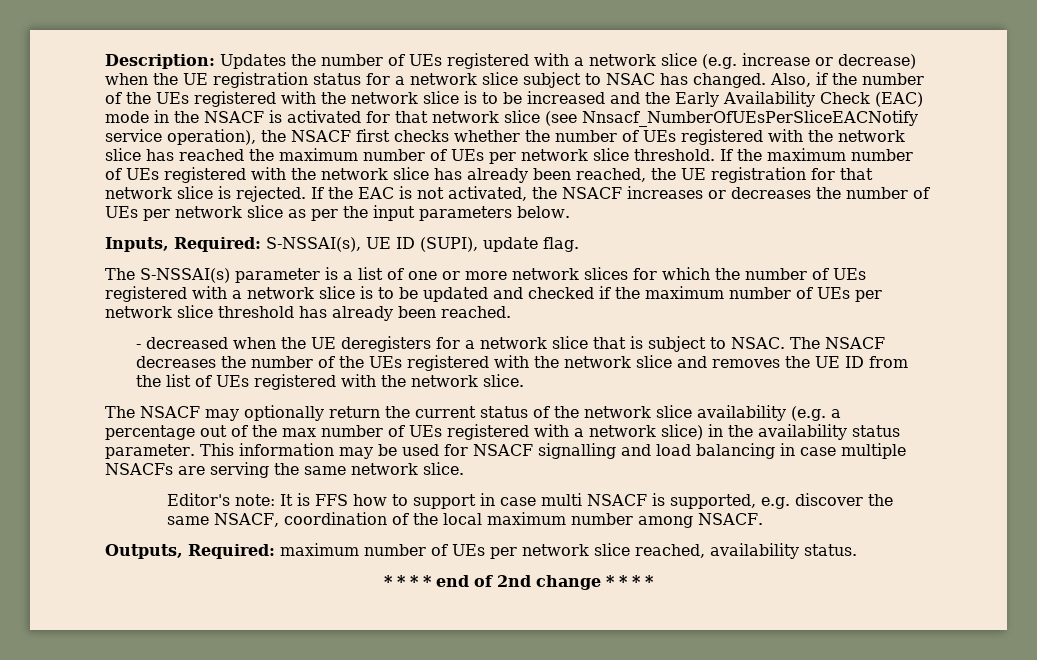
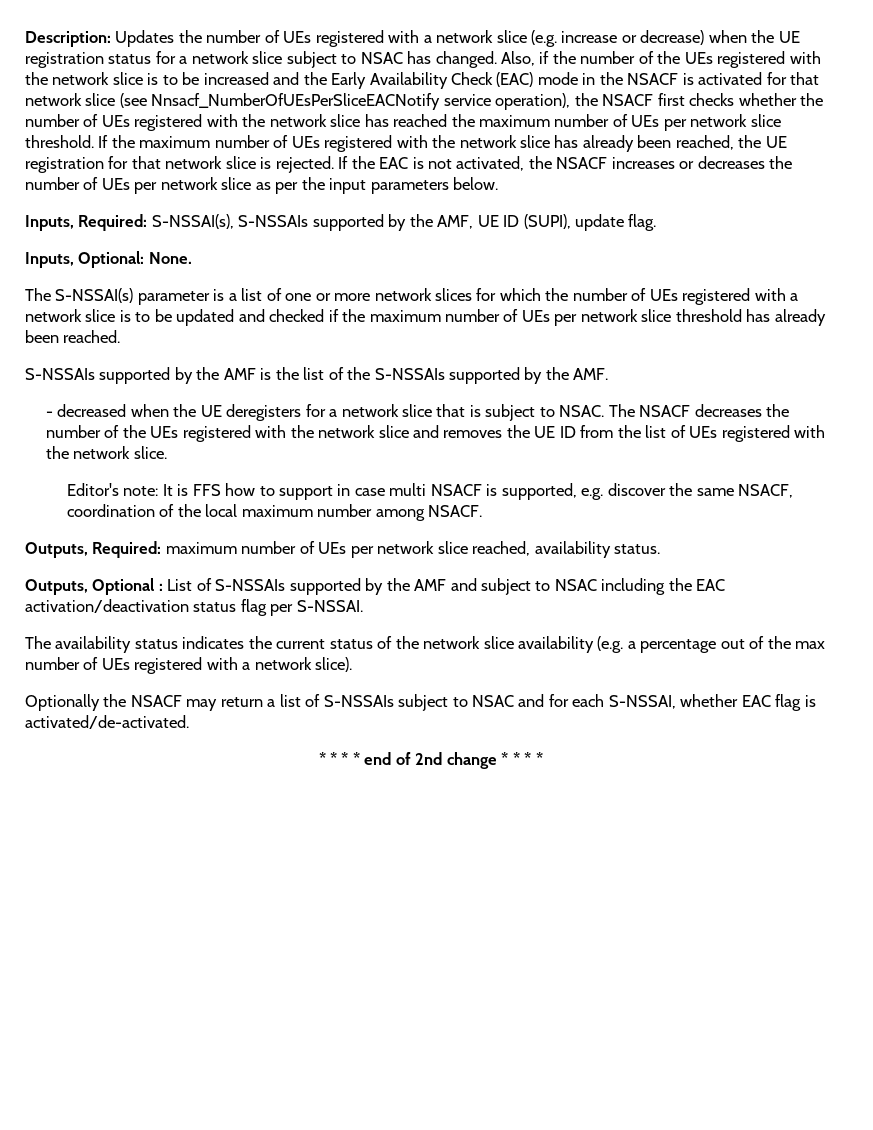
(361, 244) none -> [238,214,474,231] S-NSSAIs supported by the AMF,
(579, 244) none -> [25,251,192,268] // Inputs, Optional: None.
(511, 312) none -> [25,367,609,384] // S-NSSAIs supported by the AMF is the list of the S-NSSAIs supported by the AMF.
[105,405,841,421] [105,424,900,440] [105,443,906,459] [105,462,464,478] // The NSACF may optionally return the current status of the network slice availability (e.g. a percentage out of the max number of UEs registered with a network slice) in the availability status parameter. This information may be used for NSACF signalling and load balancing in case multiple NSACFs are serving the same network slice. -> (167, 452) none
(857, 550) none -> [25,578,726,595] [25,599,363,616] [25,636,826,653] [25,657,353,674] [25,694,816,711] [25,715,189,729] // Outputs, Optional : List of S-NSSAIs supported by the AMF and subject to NSAC including the EAC activation/deactivation status flag per S-NSSAI. // The availability status indicates the current status of the network slice availability (e.g. a percentage out of the max number of UEs registered with a network slice). // Optionally the NSACF may return a list of S-NSSAIs subject to NSAC and for each S-NSSAI, whether EAC flag is activated/de-activated.

